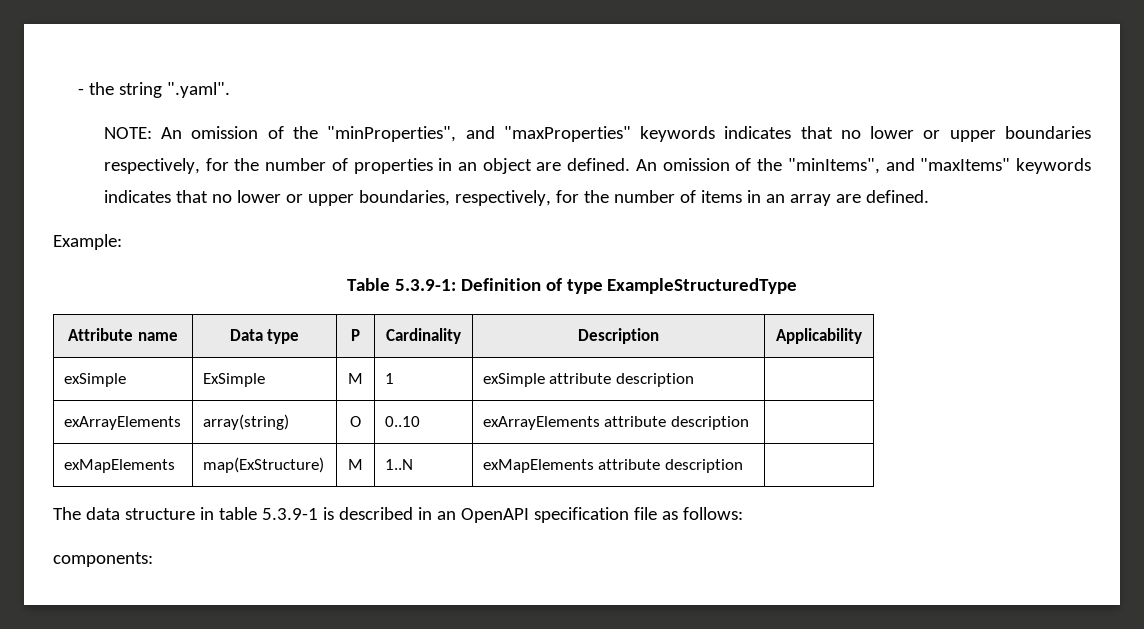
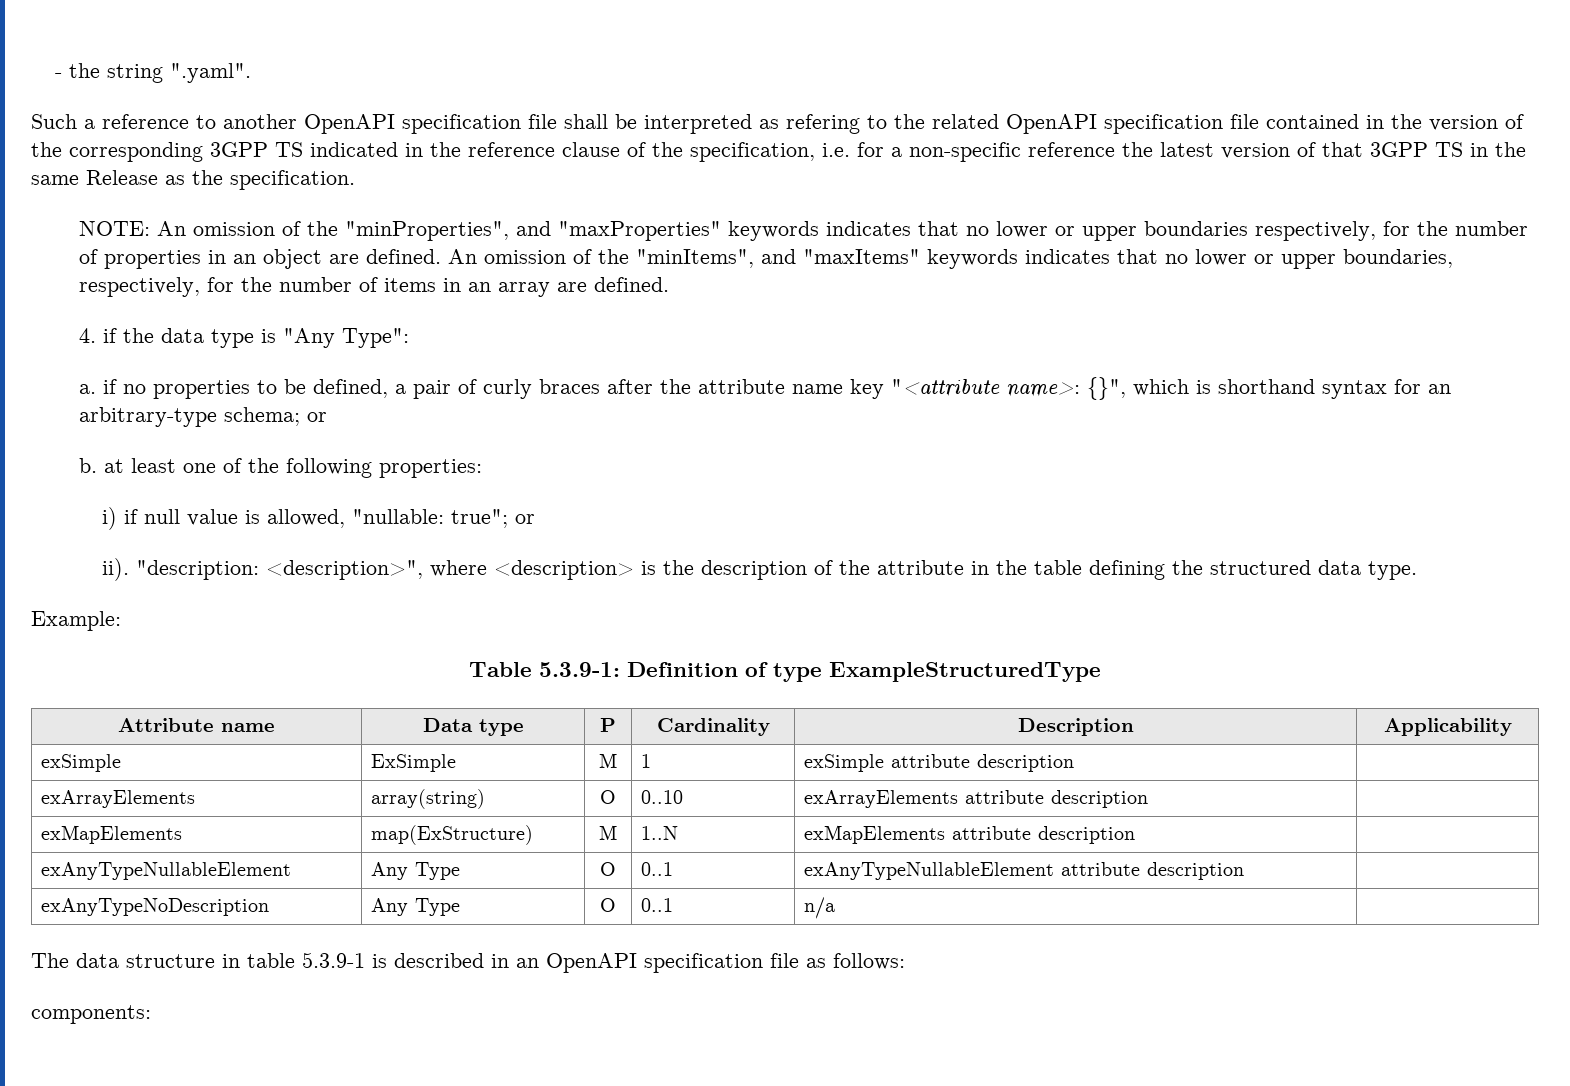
(231, 90) none -> [31,114,1524,134] [31,142,1526,162] [31,170,355,190] // Such a reference to another OpenAPI specification file shall be interpreted as refering to the related OpenAPI specification file contained in the version of the corresponding 3GPP TS indicated in the reference clause of the specification, i.e. for a non-specific reference the latest version of that 3GPP TS in the same Release as the specification.
(929, 196) none -> [78,328,409,348] [78,377,1451,400] [78,407,327,427] [78,458,482,478] [102,507,536,530] [102,558,1418,581] // 4. if the data type is "Any Type": // a. if no properties to be defined, a pair of curly braces after the attribute name key "<attribute name>: {}", which is shorthand syntax for an arbitrary-type schema; or // b. at least one of the following properties: // i) if null value is allowed, "nullable: true"; or // ii). "description: <description>", where <description> is the description of the attribute in the table defining the structured data type.
(743, 466) none -> [40,862,291,880] [370,862,460,880] [600,862,616,876] [640,862,673,876] [803,862,1244,880] [40,898,269,916] [370,898,460,916] [600,898,616,912] [640,898,673,912] [803,897,835,919] // exAnyTypeNullableElement | Any Type | O | 0..1 | exAnyTypeNullableElement attribute description | // exAnyTypeNoDescription | Any Type | O | 0..1 | n/a |

